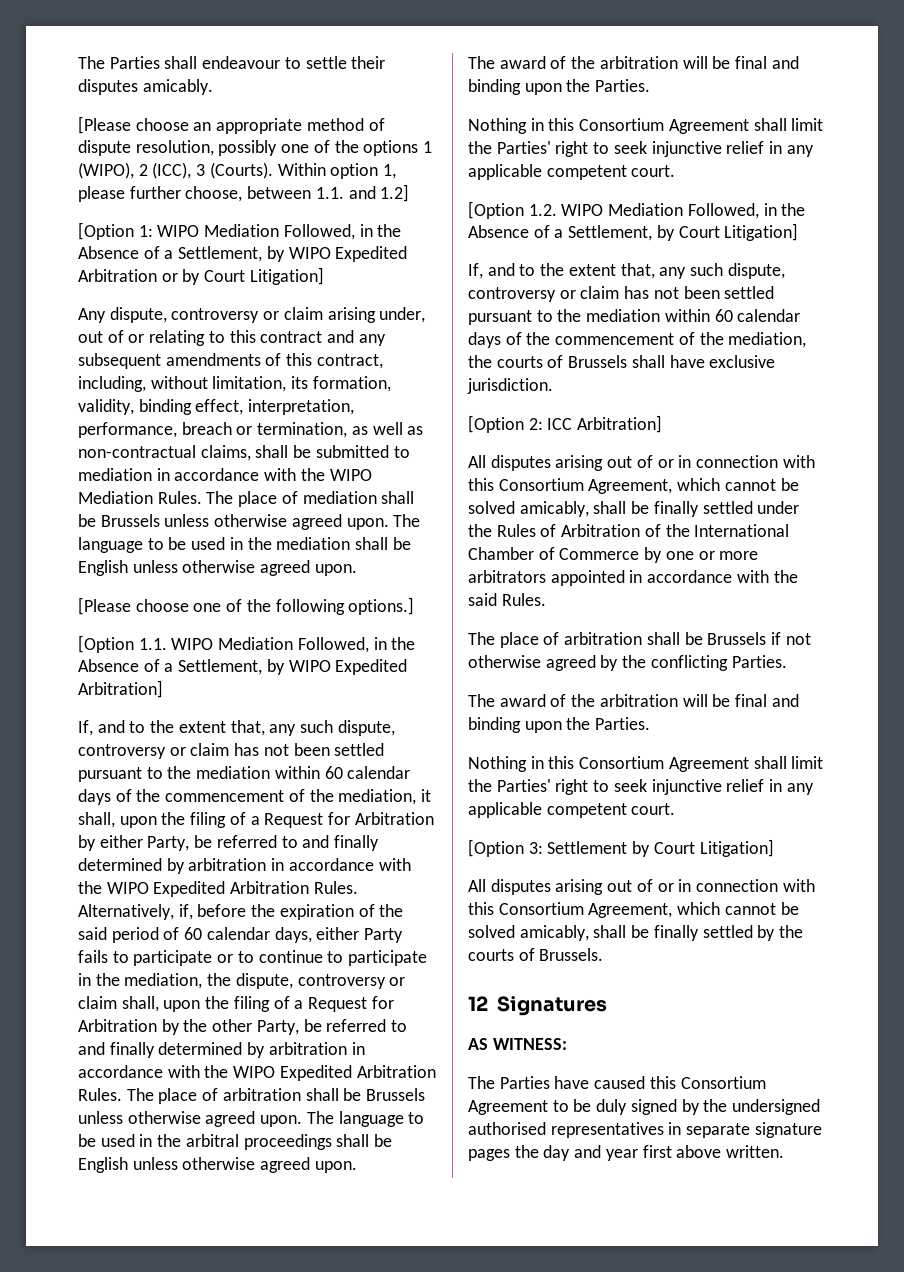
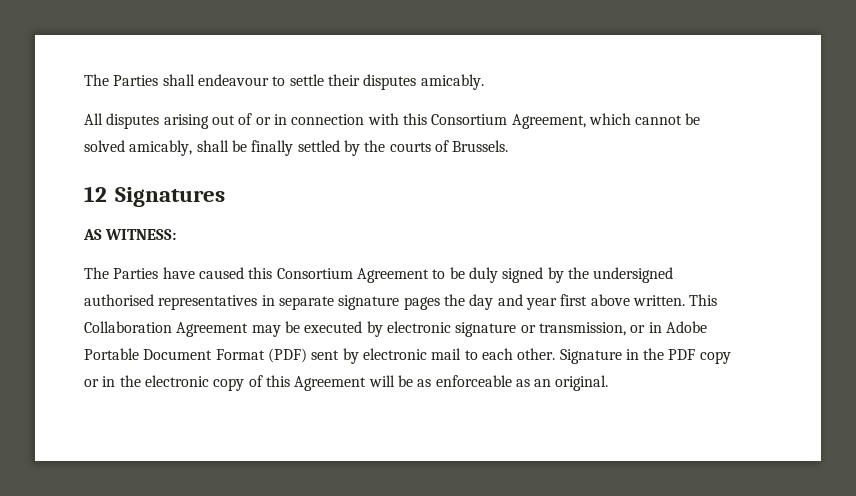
[78,116,385,134] [78,140,433,156] [78,162,397,179] [78,184,410,202] [78,222,402,240] [78,246,408,262] [78,267,324,285] [78,307,426,323] [78,330,386,346] [78,353,383,369] [78,376,391,392] [78,399,355,415] [78,422,424,438] [78,445,410,461] [78,468,372,481] [78,491,415,507] [78,514,421,530] [78,537,411,553] [78,560,357,576] [78,597,415,615] [78,635,416,653] [78,659,408,675] [78,680,163,698] [78,720,395,736] [78,743,385,759] [78,766,411,782] [78,789,432,805] [78,812,434,828] [78,835,380,851] [78,858,411,874] [78,881,358,897] [78,904,404,920] [78,927,404,943] [78,950,428,966] [78,973,406,989] [78,996,394,1012] [78,1019,408,1035] [78,1042,365,1058] [78,1065,436,1081] [78,1088,426,1104] [78,1111,425,1127] [78,1134,393,1150] [78,1157,357,1173] [468,56,799,69] [468,79,651,95] [468,118,824,134] [468,141,814,157] [468,164,676,180] [468,201,806,219] [468,223,799,241] [468,263,785,279] [468,286,775,302] [468,309,801,325] [468,332,807,348] [468,355,776,368] [467,378,553,394] [468,415,663,433] [468,455,815,471] [468,478,799,494] [468,501,800,517] [468,524,790,537] [468,547,759,563] [468,570,798,586] [468,593,546,606] [468,632,811,648] [468,655,787,671] [468,694,799,707] [468,717,651,733] [468,756,824,772] [468,779,814,795] [468,802,676,818] [468,839,774,857] // [Please choose an appropriate method of dispute resolution, possibly one of the options 1 (WIPO), 2 (ICC), 3 (Courts). Within option 1, please further choose, between 1.1. and 1.2] // [Option 1: WIPO Mediation Followed, in the Absence of a Settlement, by WIPO Expedited Arbitration or by Court Litigation] // Any dispute, controversy or claim arising under, out of or relating to this contract and any subsequent amendments of this contract, including, without limitation, its formation, validity, binding effect, interpretation, performance, breach or termination, as well as non-contractual claims, shall be submitted to mediation in accordance with the WIPO Mediation Rules. The place of mediation shall be Brussels unless otherwise agreed upon. The language to be used in the mediation shall be English unless otherwise agreed upon. // [Please choose one of the following options.] // [Option 1.1. WIPO Mediation Followed, in the Absence of a Settlement, by WIPO Expedited Arbitration] // If, and to the extent that, any such dispute, controversy or claim has not been settled pursuant to the mediation within 60 calendar days of the commencement of the mediation, it shall, upon the filing of a Request for Arbitration by either Party, be referred to and finally determined by arbitration in accordance with the WIPO Expedited Arbitration Rules. Alternatively, if, before the expiration of the said period of 60 calendar days, either Party fails to participate or to continue to participate in the mediation, the dispute, controversy or claim shall, upon the filing of a Request for Arbitration by the other Party, be referred to and finally determined by arbitration in accordance with the WIPO Expedited Arbitration Rules. The place of arbitration shall be Brussels unless otherwise agreed upon. The language to be used in the arbitral proceedings shall be English unless otherwise agreed upon. // The award of the arbitration will be final and binding upon the Parties. // Nothing in this Consortium Agreement shall limit the Parties' right to seek injunctive relief in any applicable competent court. // [Option 1.2. WIPO Mediation Followed, in the Absence of a Settlement, by Court Litigation] // If, and to the extent that, any such dispute, controversy or claim has not been settled pursuant to the mediation within 60 calendar days of the commencement of the mediation, the courts of Brussels shall have exclusive jurisdiction. // [Option 2: ICC Arbitration] // All disputes arising out of or in connection with this Consortium Agreement, which cannot be solved amicably, shall be finally settled under the Rules of Arbitration of the International Chamber of Commerce by one or more arbitrators appointed in accordance with the said Rules. // The place of arbitration shall be Brussels if not otherwise agreed by the conflicting Parties. // The award of the arbitration will be final and binding upon the Parties. // Nothing in this Consortium Agreement shall limit the Parties' right to seek injunctive relief in any applicable competent court. // [Option 3: Settlement by Court Litigation] -> (484, 82) none
(785, 1151) none -> [689,294,718,306] [84,321,707,337] [84,348,731,364] [84,375,609,391] This Collaboration Agreement may be executed by electronic signature or transmission, or in Adobe Portable Document Format (PDF) sent by electronic mail to each other. Signature in the PDF copy or in the electronic copy of this Agreement will be as enforceable as an original.

